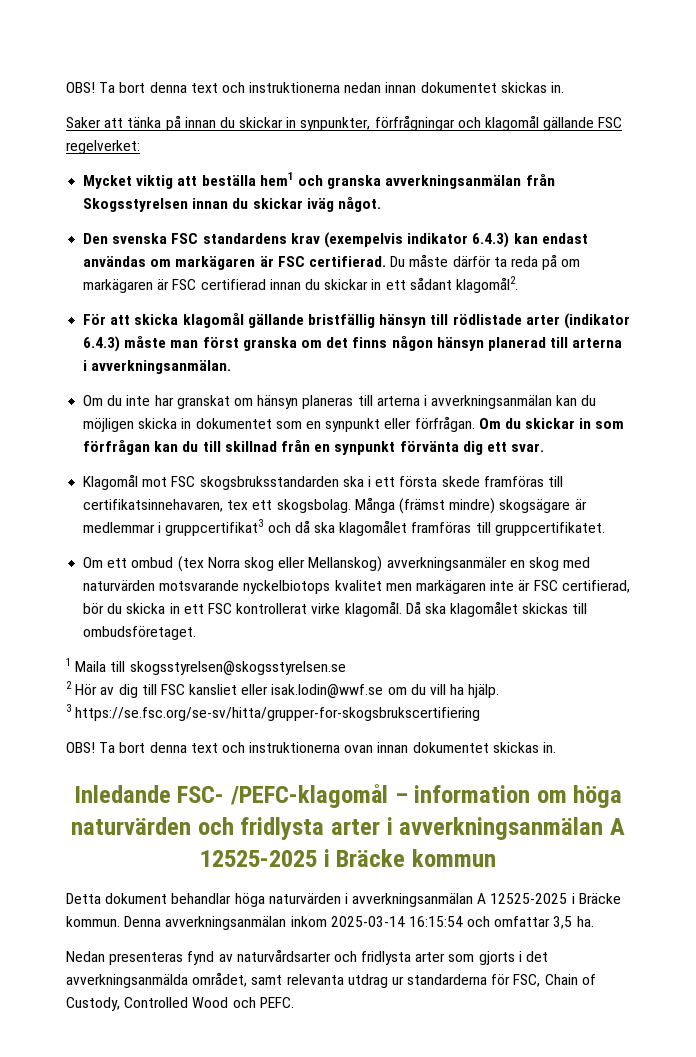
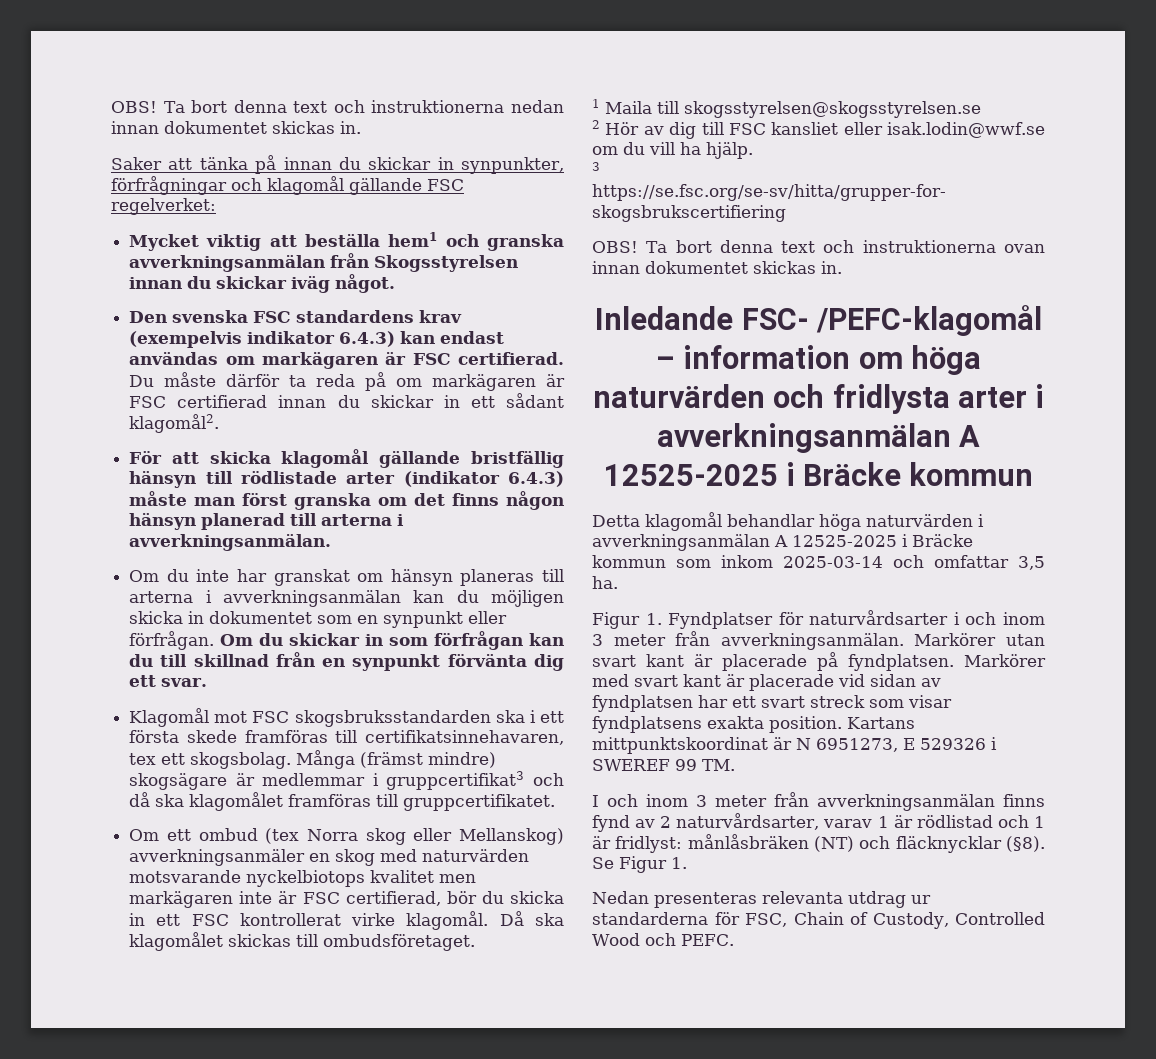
[105,893,168,904] dokument -> [645,512,722,531] klagomål
[66,916,287,930] kommun. Denna avverkningsanmälan -> [592,555,711,568] kommun som
[408,916,463,927] 16:15:54 -> (883, 562) none
[66,949,549,965] [66,972,283,988] Nedan presenteras fynd av naturvårdsarter och fridlysta arter som gjorts i det avverkningsanmälda området, samt -> [592,610,1045,629] [592,631,1045,650] [592,652,1046,671] [592,674,941,691] [592,695,952,712] [592,716,915,733] [592,737,997,754] [592,759,735,771] [592,792,1045,811] [592,813,1045,832] [592,834,1045,853] [592,856,687,873] [592,891,757,908] Figur 1. Fyndplatser för naturvårdsarter i och inom 3 meter från avverkningsanmälan. Markörer utan svart kant är placerade på fyndplatsen. Markörer med svart kant är placerade vid sidan av fyndplatsen har ett svart streck som visar fyndplatsens exakta position. Kartans mittpunktskoordinat är N 6951273, E 529326 i SWEREF 99 TM. // I och inom 3 meter från avverkningsanmälan finns fynd av 2 naturvårdsarter, varav 1 är rödlistad och 1 är fridlyst: månlåsbräken (NT) och fläcknycklar (§8). Se Figur 1. // Nedan presenteras

